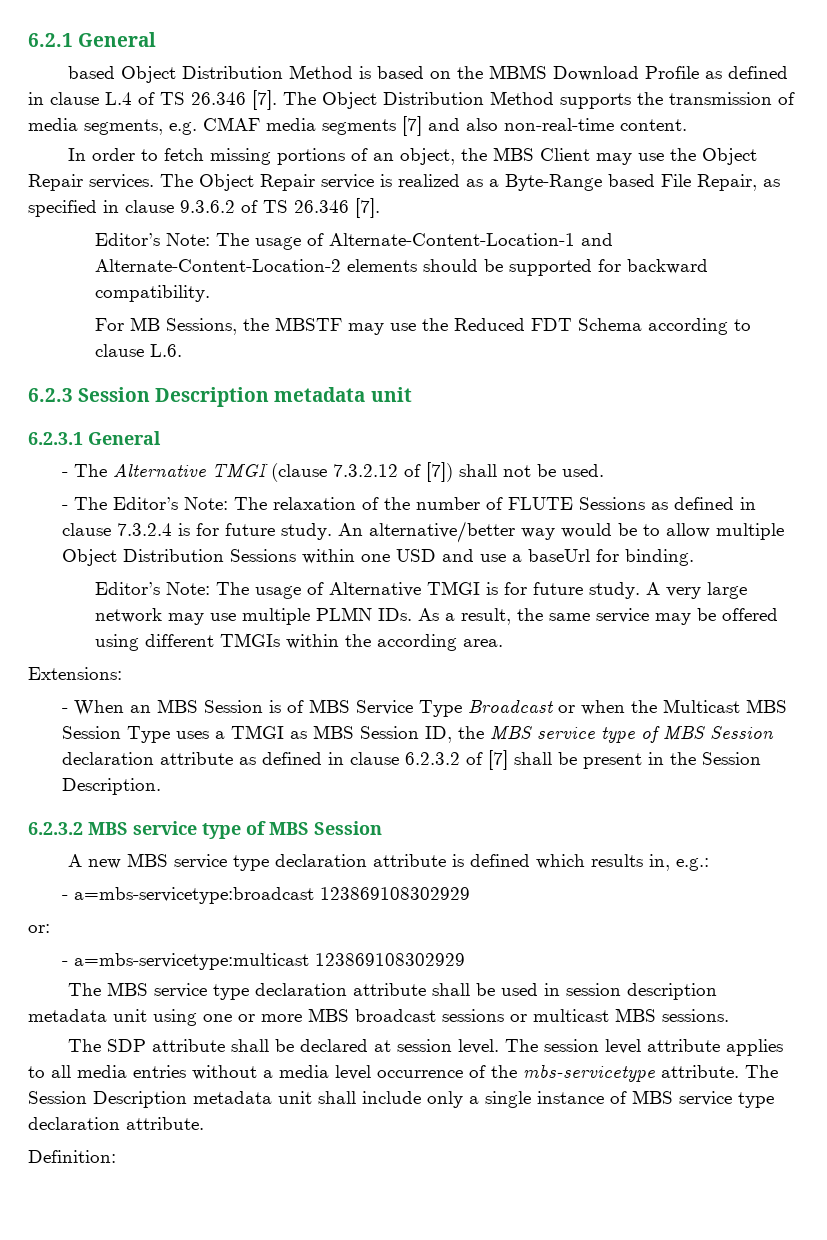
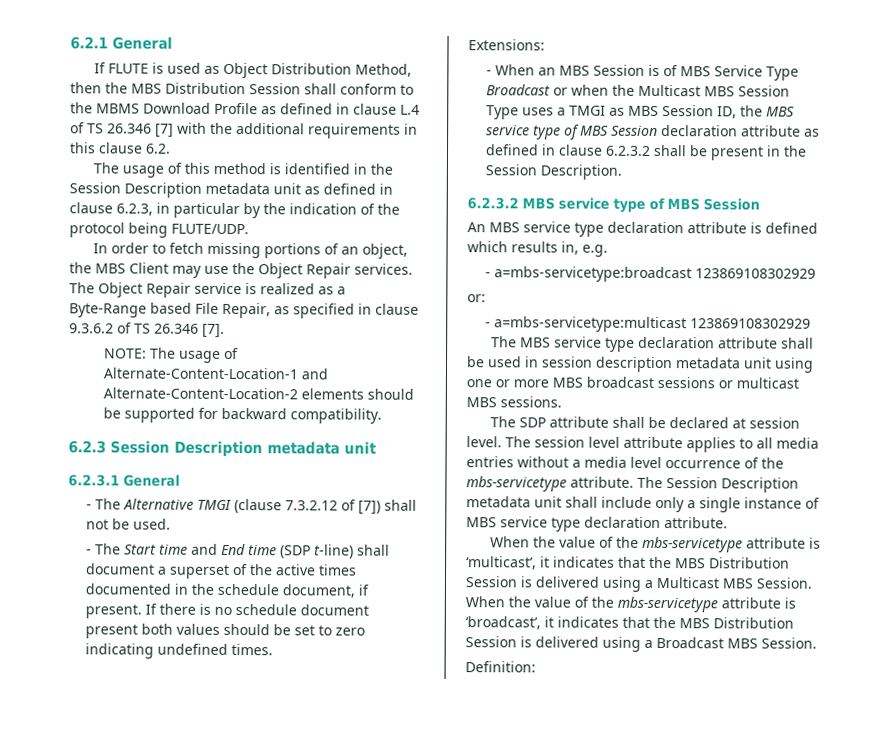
[68,65,452,83] based Object Distribution Method is based on -> [93,62,412,79] [70,82,414,95] If FLUTE is used as Object Distribution Method, then the MBS Distribution Session shall conform to
[252,90,795,110] [28,116,687,136] [7]. The Object Distribution Method supports the transmission of media segments, e.g. CMAF media segments [7] and also non-real-time content. -> [155,122,418,139] [69,142,171,154] [92,162,393,178] [69,182,393,198] [69,202,400,219] [69,222,249,238] [7] with the additional requirements in this clause 6.2. // The usage of this method is identified in the Session Description metadata unit as defined in clause 6.2.3, in particular by the indication of the protocol being FLUTE/UDP.
[95,233,211,246] Editor’s Note: -> [104,348,148,359] NOTE:
[95,317,752,335] [95,344,183,357] // For MB Sessions, the MBSTF may use the Reduced FDT Schema according to clause L.6. -> (383, 416) none
[112,497,756,510] [61,521,784,543] [61,549,694,566] [95,581,748,599] [95,607,779,625] [95,633,504,651] Editor’s Note: The relaxation of the number of FLUTE Sessions as defined in clause 7.3.2.4 is for future study. An alternative/better way would be to allow multiple Object Distribution Sessions within one USD and use a baseUrl for binding. // Editor’s Note: The usage of Alternative TMGI is for future study. A very large network may use multiple PLMN IDs. As a result, the same service may be offered using different TMGIs within the according area. -> [123,543,390,559] [85,563,357,579] [84,583,369,598] [84,603,369,619] [84,623,365,639] [84,643,273,659] Start time and End time (SDP t-line) shall document a superset of the active times documented in the schedule document, if present. If there is no schedule document present both values should be set to zero indicating undefined times.
[465,750,508,770] of [7] -> (651, 150) none
[68,854,122,869] A new -> [467,222,486,233] An
[676,858,710,871] e.g.: -> [582,244,608,257] e.g.
(204, 1123) none -> [489,536,821,553] [466,556,790,570] [465,576,813,592] [465,596,796,613] [465,616,794,630] [465,636,817,652] // When the value of the mbs-servicetype attribute is ‘multicast’, it indicates that the MBS Distribution Session is delivered using a Multicast MBS Session. When the value of the mbs-servicetype attribute is ‘broadcast’, it indicates that the MBS Distribution Session is delivered using a Broadcast MBS Session.

